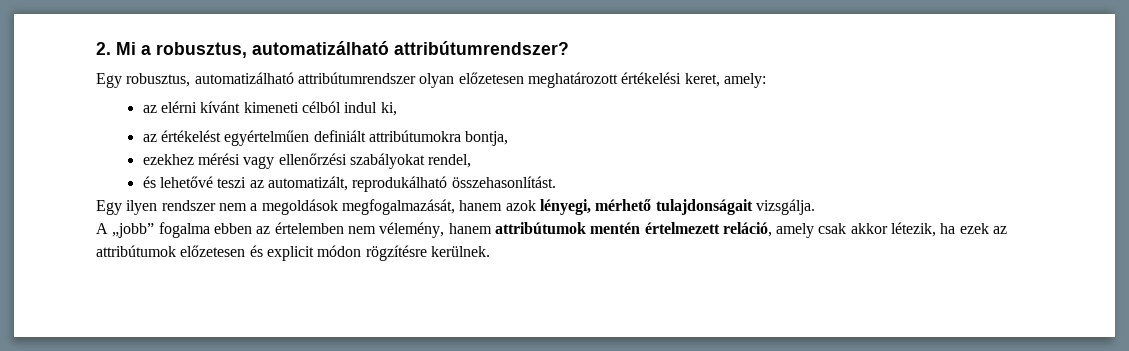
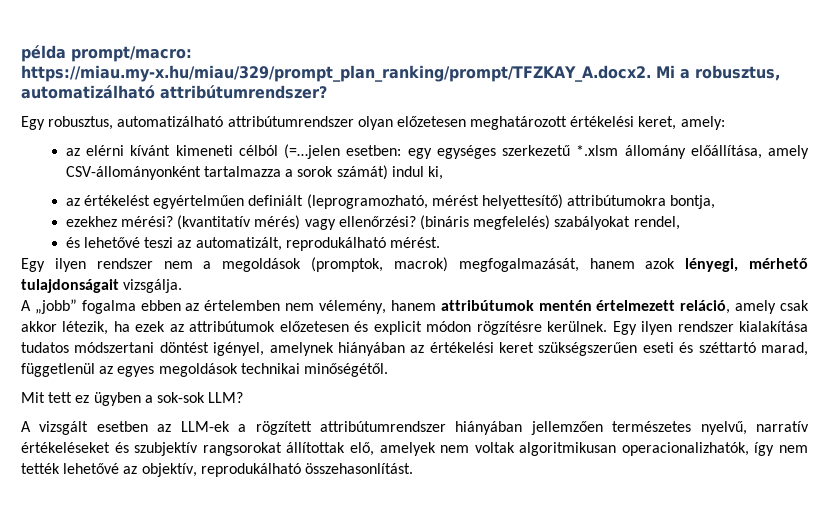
[96,42,111,55] 2. -> [21,45,192,62] [21,65,651,82] példa prompt/macro: https://miau.my-x.hu/miau/329/prompt_plan_ranking/prompt/TFZKAY_A.docx2.
(342, 107) none -> [284,144,809,159] [65,165,388,180] (=…jelen esetben: egy egységes szerkezetű *.xlsm állomány előállítása, amely CSV-állományonként tartalmazza a sorok számát)
(366, 136) none -> [306,194,564,209] (leprogramozható, mérést helyettesítő)
[198,153,347,169] mérési vagy ellenőrzési -> [121,215,551,230] mérési? (kvantitatív mérés) vagy ellenőrzési? (bináris megfelelés)
[451,176,556,188] összehasonlítást. -> [390,237,441,248] mérést.
(338, 207) none -> [311,257,448,272] (promptok, macrok)
(490, 251) none -> [612,321,808,335] [21,342,808,356] [21,363,388,377] [21,392,244,406] [21,421,809,435] [21,442,808,456] [21,463,413,477] Egy ilyen rendszer kialakítása tudatos módszertani döntést igényel, amelynek hiányában az értékelési keret szükségszerűen eseti és széttartó marad, függetlenül az egyes megoldások technikai minőségétől. // Mit tett ez ügyben a sok-sok LLM? // A vizsgált esetben az LLM-ek a rögzített attribútumrendszer hiányában jellemzően természetes nyelvű, narratív értékeléseket és szubjektív rangsorokat állítottak elő, amelyek nem voltak algoritmikusan operacionalizhatók, így nem tették lehetővé az objektív, reprodukálható összehasonlítást.

